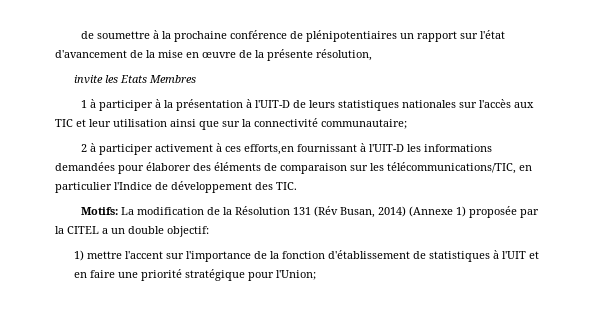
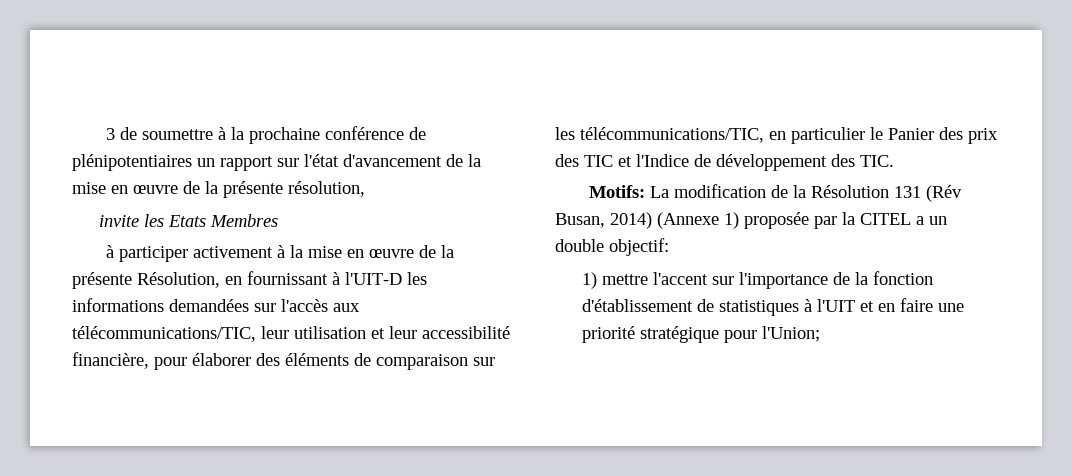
(80, 35) none -> [105,128,115,140] 3
[80,99,534,111] [55,118,407,130] [80,143,294,155] 1 à participer à la présentation à l'UIT-D de leurs statistiques nationales sur l'accès aux TIC et leur utilisation ainsi que sur la connectivité communautaire; // 2 à participer activement à ces efforts,en -> [105,245,454,262] [72,272,242,289] à participer activement à la mise en œuvre de la présente Résolution, en
(115, 166) none -> [254,299,360,312] [72,326,510,342] [72,352,149,369] sur l'accès aux télécommunications/TIC, leur utilisation et leur accessibilité financière,
(112, 187) none -> [870,127,998,144] [555,154,632,167] le Panier des prix des TIC et

